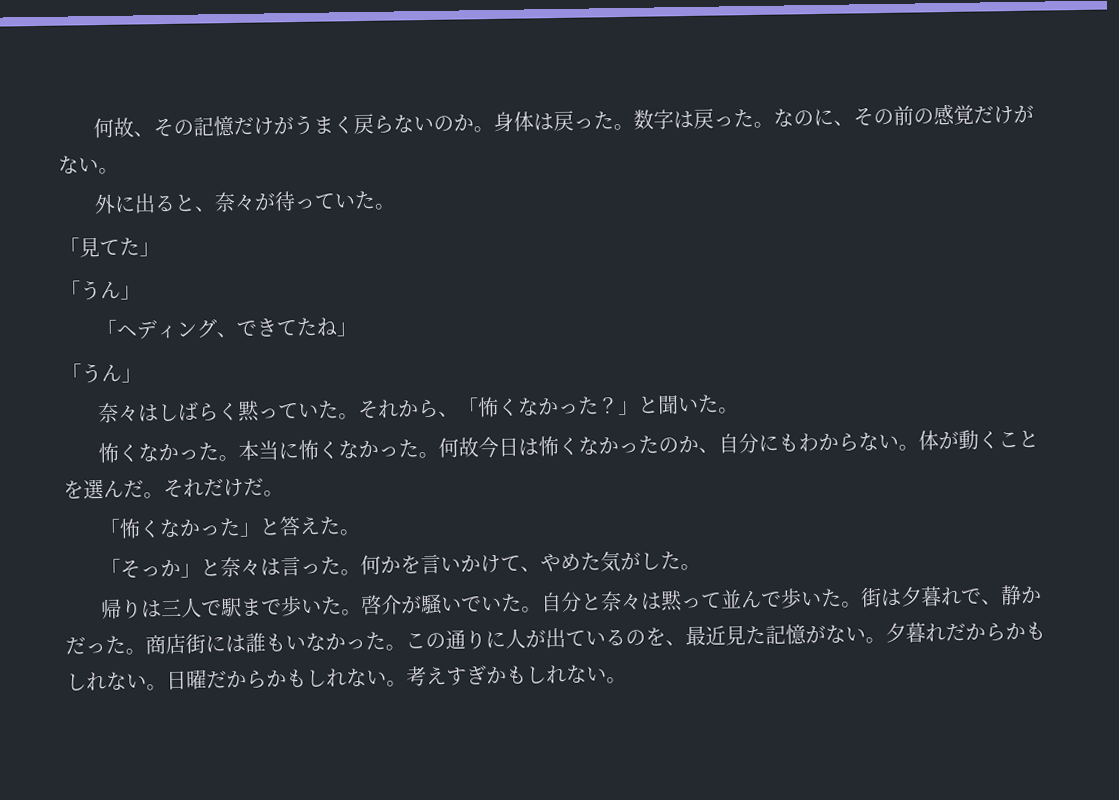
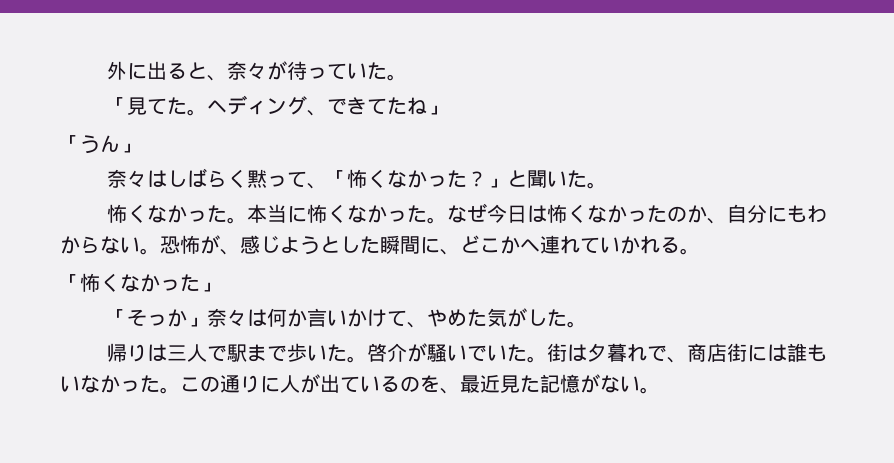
[93,103,1035,139] [58,155,119,175] 何故、その記憶だけがうまく戻らないのか。身体は戻った。数字は戻った。なのに、その前の感覚だけがない。 // -> (107, 70) none
[139,242,160,257] [60,280,141,301] [96,319,118,339] 」 // 「うん」 // 「 -> [187,109,208,116] 。
[298,398,440,420] いた。それから -> (308, 179) none
[438,437,480,458] 何故 -> [447,203,488,223] なぜ
[918,429,1040,451] [63,477,264,500] 体が動くことを選んだ。それだけだ -> [160,235,680,255] 恐怖が、感じようとした瞬間に、どこかへ連れていかれる
[259,515,362,537] と答えた。 -> (220, 287) none
[200,554,422,578] と奈々は言った。何かを -> [207,308,308,327] 奈々は何か
[540,588,863,613] 自分と奈々は黙って並んで歩いた。 -> (548, 359) none
[1000,584,1043,606] [65,635,146,655] 静かだった。 -> (688, 360) none
[885,621,1046,644] [66,664,627,692] 夕暮れだからかもしれない。日曜だからかもしれない。考えすぎかもしれない。 -> (660, 390) none

